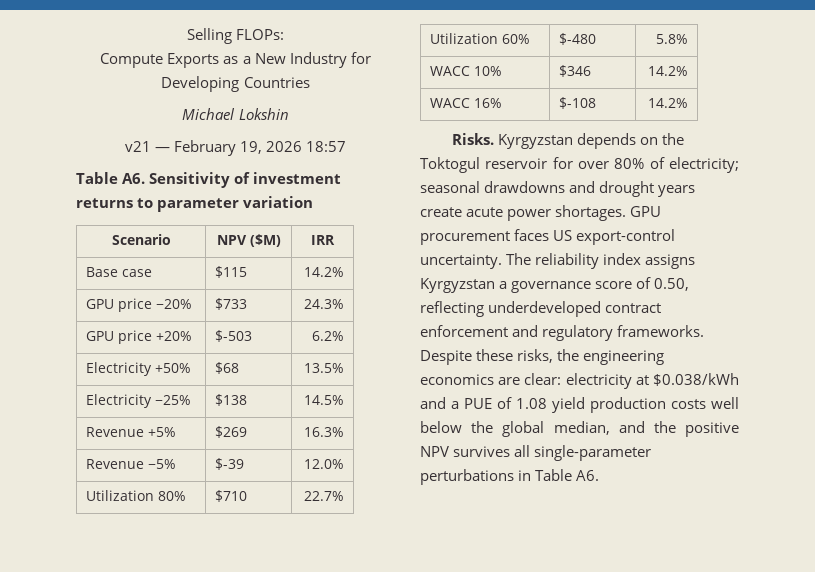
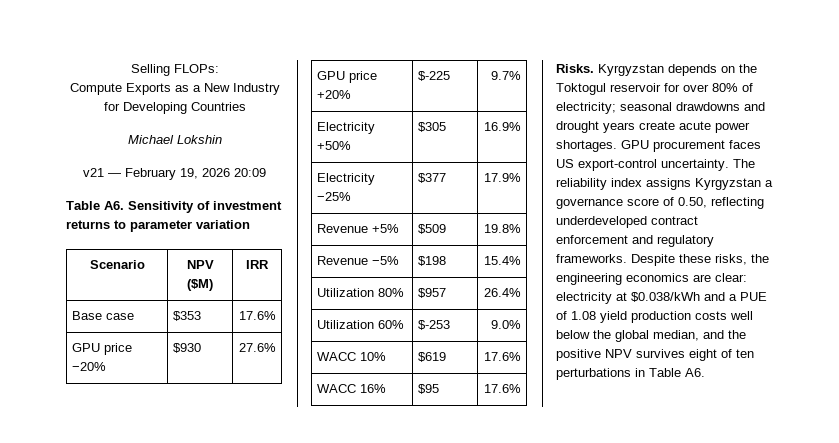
[306,141,347,152] 18:57 -> [234,168,266,177] 20:09
[215,266,248,278] [303,267,344,277] $115 | 14.2% -> [172,311,201,321] [239,311,277,320] $353 | 17.6%
[215,298,248,310] [303,299,344,309] $733 | 24.3% -> [172,343,201,353] [239,343,277,352] $930 | 27.6%
[215,330,253,342] [311,331,344,341] $-503 | 6.2% -> [417,71,450,81] [491,71,522,80] $-225 | 9.7%
[215,362,240,374] [303,363,344,373] $68 | 13.5% -> [417,122,446,132] [484,122,522,131] $305 | 16.9%
[215,394,248,406] [303,395,344,405] $138 | 14.5% -> [417,173,446,183] [484,173,522,182] $377 | 17.9%
[215,426,248,438] [303,427,344,437] $269 | 16.3% -> [417,224,446,234] [484,224,522,233] $509 | 19.8%
[215,458,245,470] [303,459,344,469] $-39 | 12.0% -> [417,256,446,266] [484,256,522,265] $198 | 15.4%
[215,490,248,502] [303,491,344,501] $710 | 22.7% -> [417,288,446,298] [484,288,522,297] $957 | 26.4%
[559,33,597,45] [655,34,688,44] $-480 | 5.8% -> [417,320,450,330] [491,320,522,329] $-253 | 9.0%
[559,65,592,77] [647,66,688,76] $346 | 14.2% -> [417,352,446,362] [484,352,522,361] $619 | 17.6%
[559,97,597,109] [647,98,688,108] $-108 | 14.2% -> [417,384,439,394] [484,384,522,393] $95 | 17.6%
[514,445,652,461] all single-parameter -> [689,349,754,361] eight of ten

